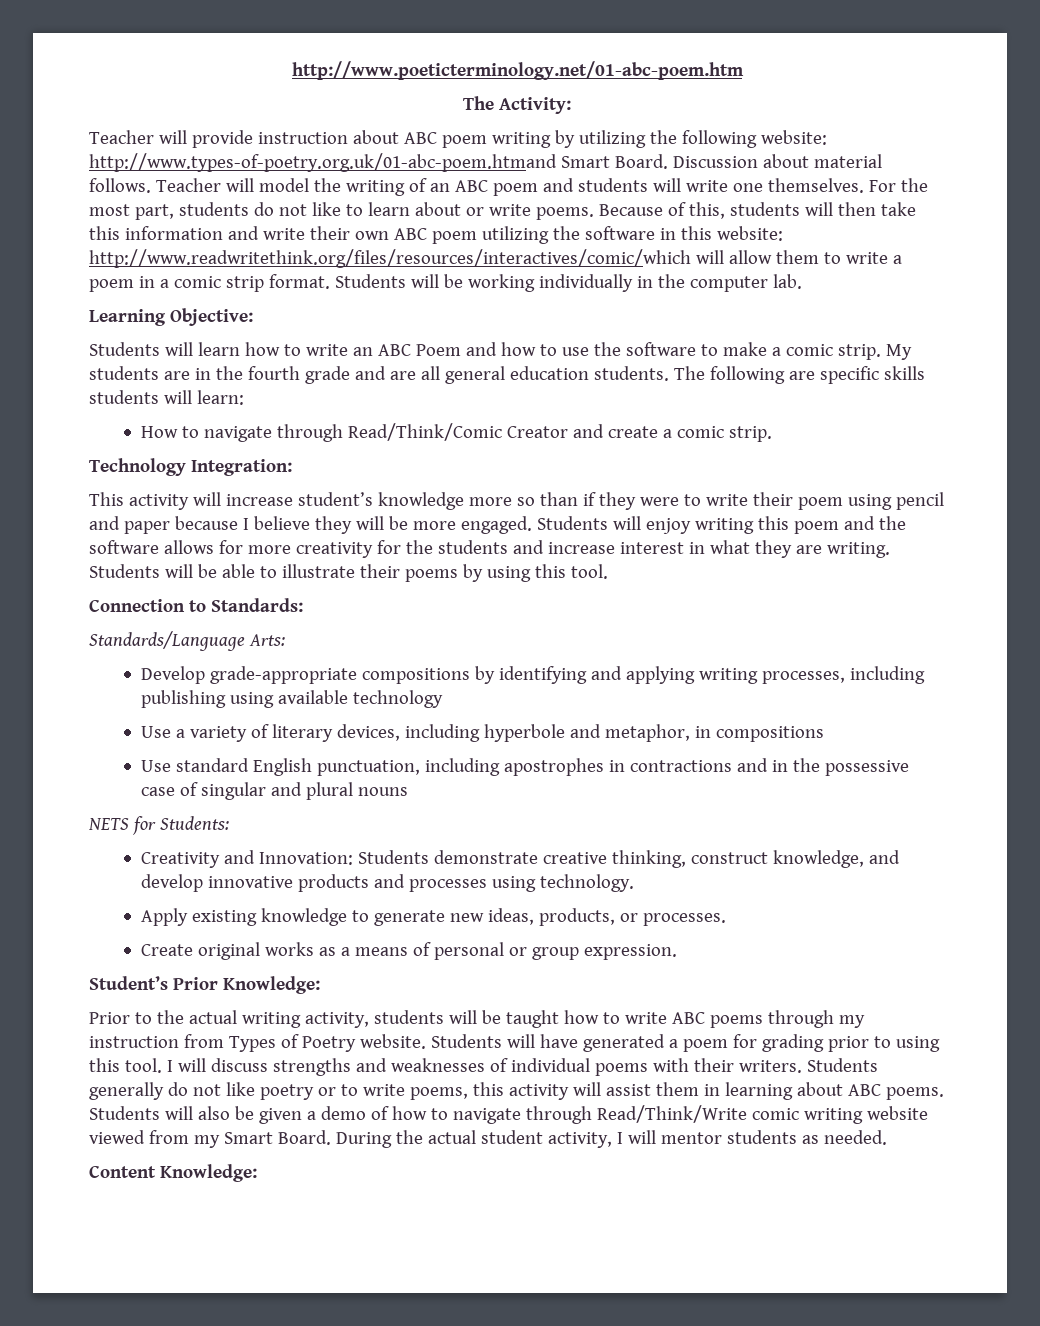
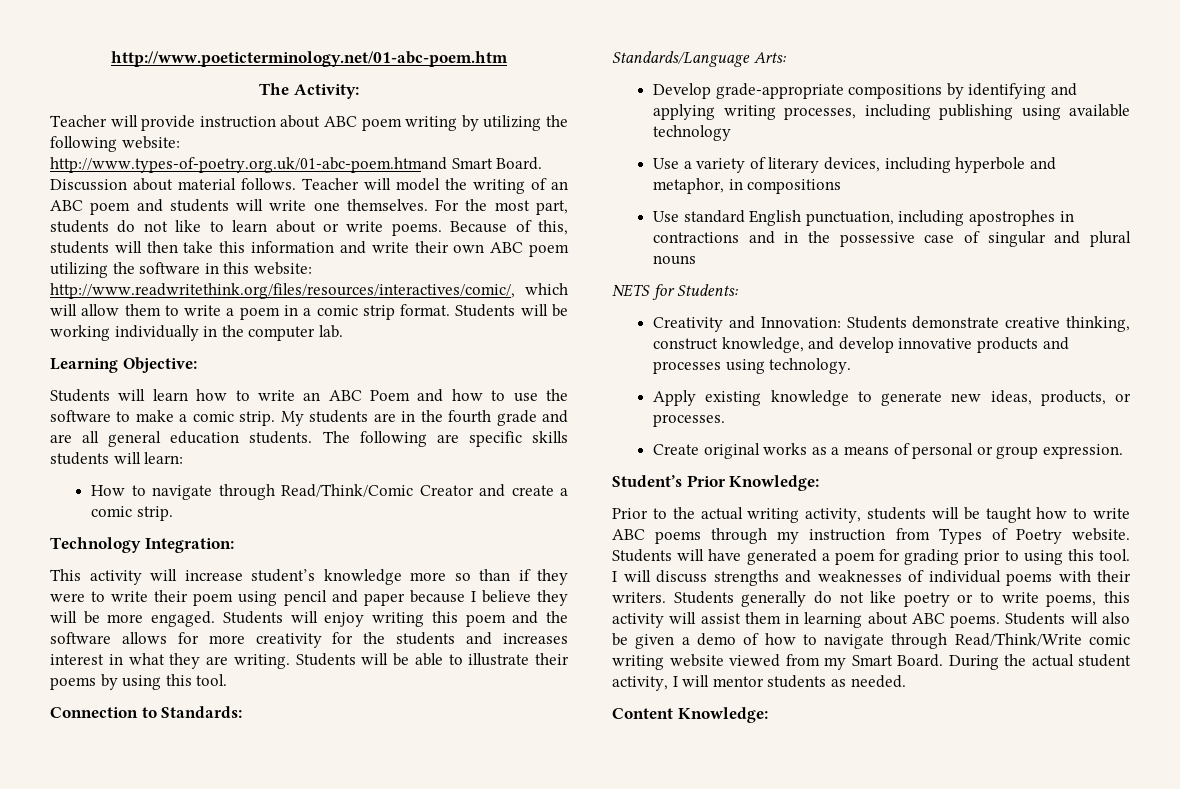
[89,249,691,268] http://www.readwritethink.org/files/resources/interactives/comic/which -> [50,283,568,299] http://www.readwritethink.org/files/resources/interactives/comic/, which
[547,542,615,554] increase -> [503,633,569,644] increases

